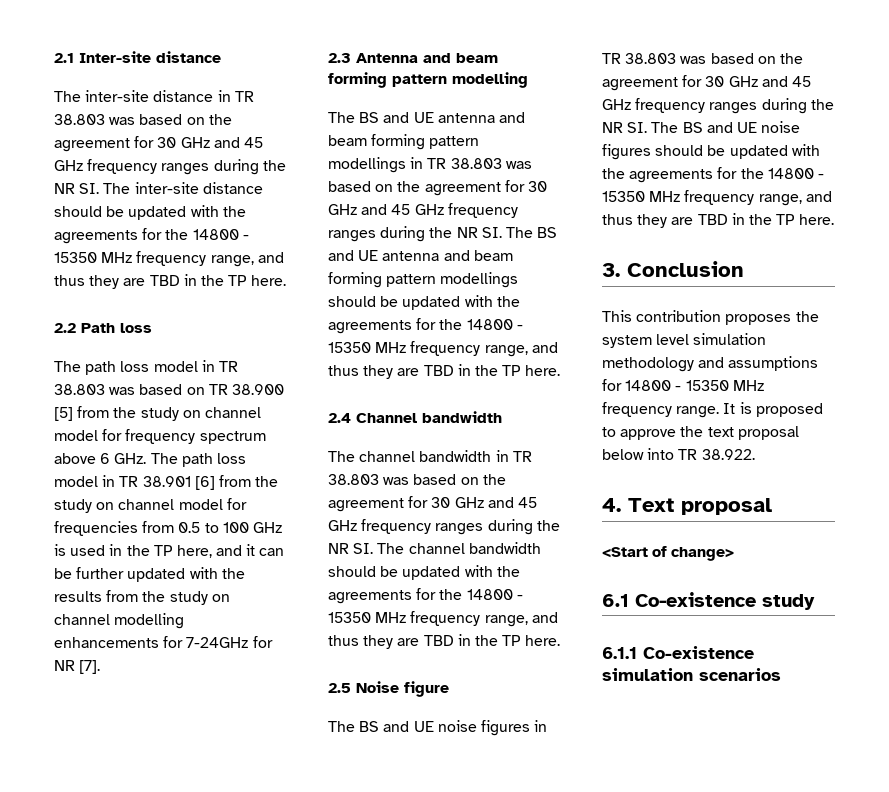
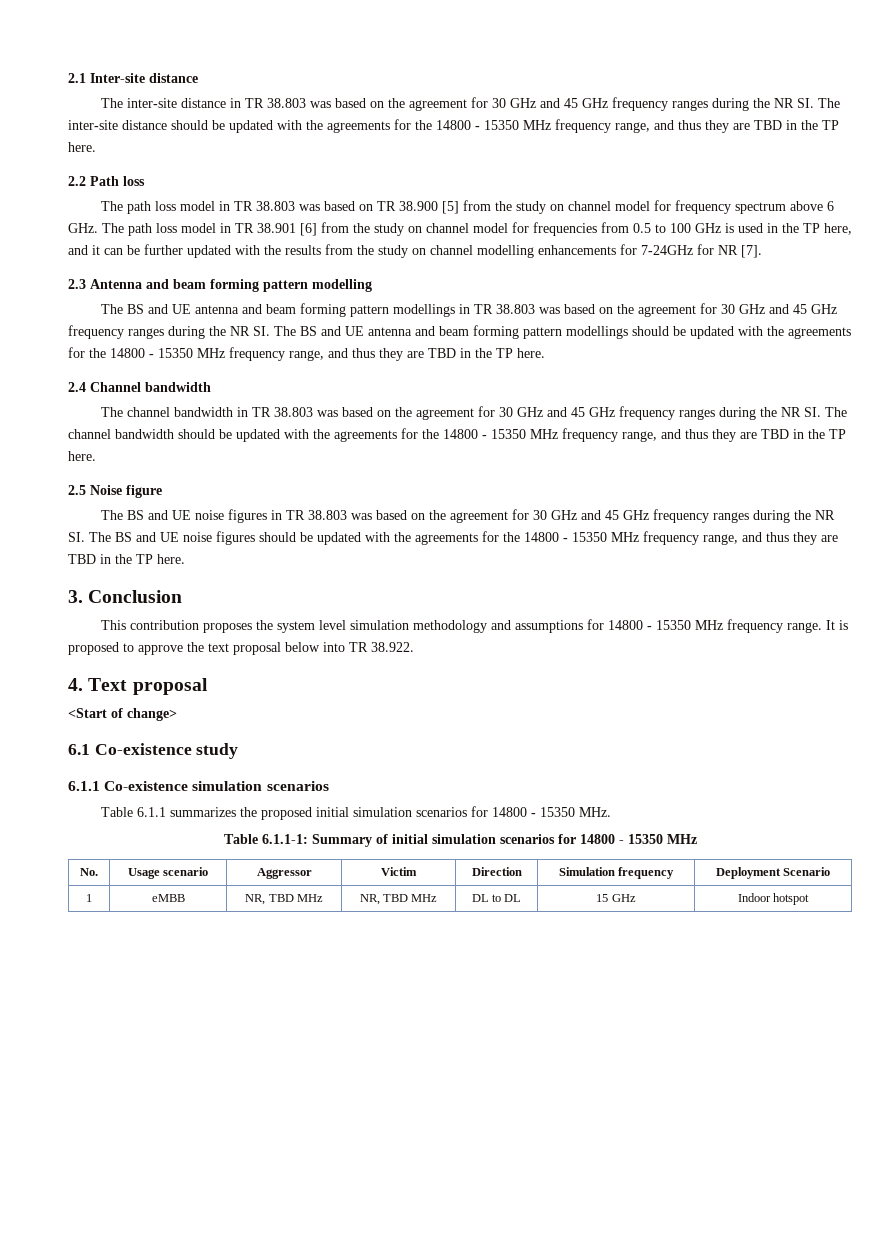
(781, 674) none -> [100,806,611,820] [223,834,697,847] [80,868,98,876] [127,867,209,879] [256,868,312,879] [381,867,417,876] [471,867,522,876] [558,867,675,879] [715,867,831,879] [86,894,92,902] [151,894,185,902] [245,894,323,905] [359,894,438,905] [471,894,522,902] [596,894,636,902] [737,893,810,905] // Table 6.1.1 summarizes the proposed initial simulation scenarios for 14800 - 15350 MHz. // Table 6.1.1-1: Summary of initial simulation scenarios for 14800 - 15350 MHz // No. | Usage scenario | Aggressor | Victim | Direction | Simulation frequency | Deployment Scenario // 1 | eMBB | NR, TBD MHz | NR, TBD MHz | DL to DL | 15 GHz | Indoor hotspot

